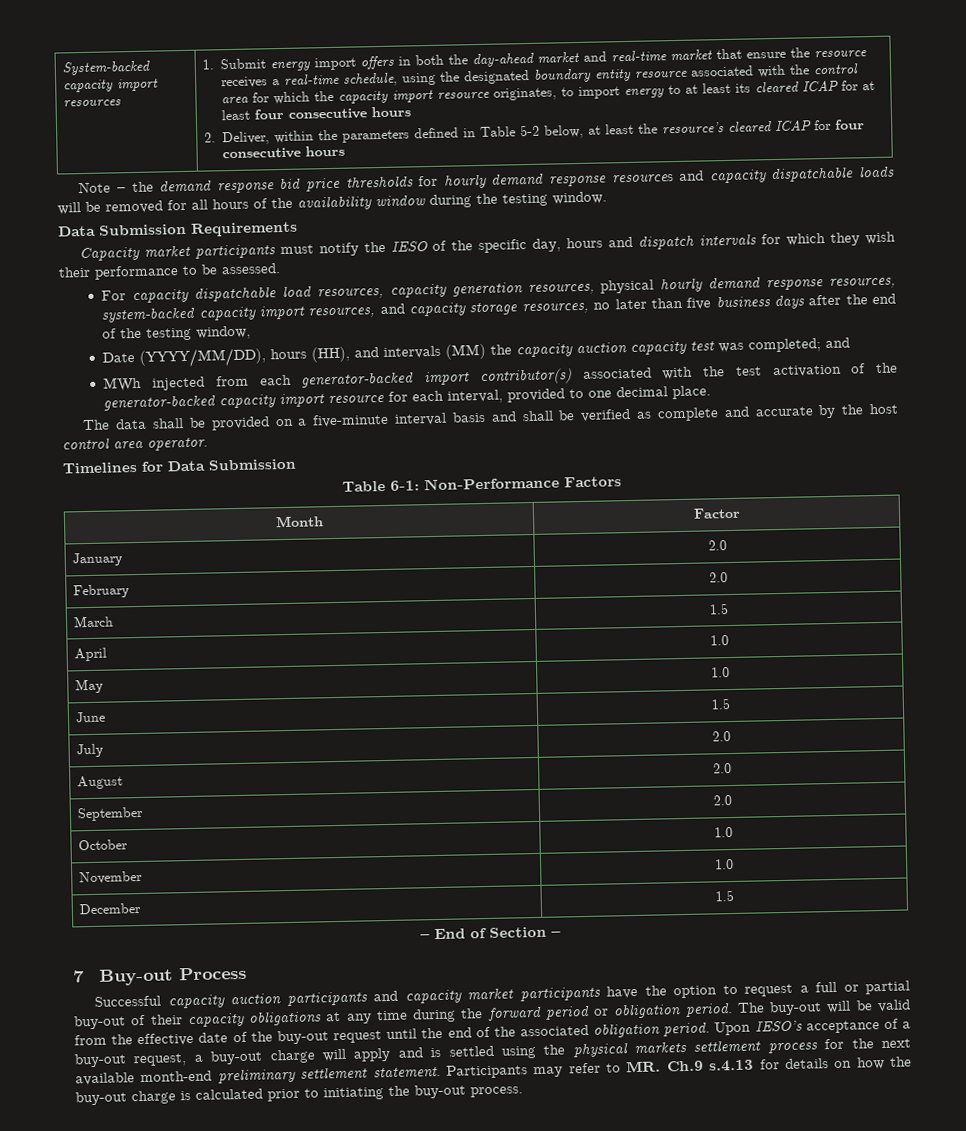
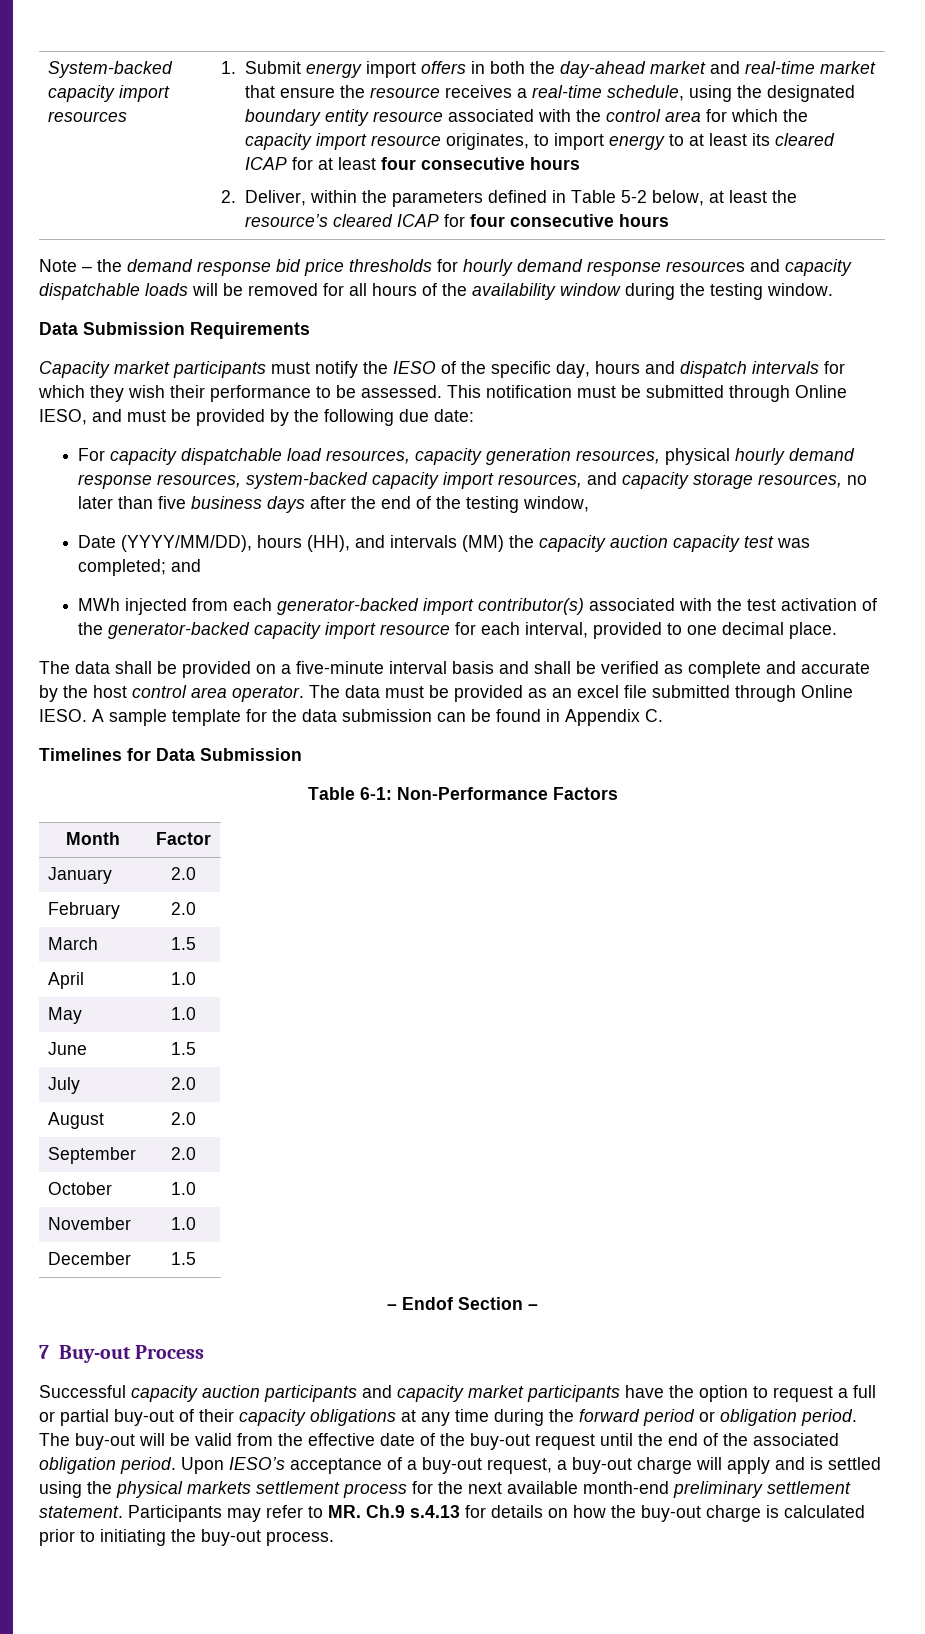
(281, 269) none -> [447,385,847,402] [39,409,474,426] This notification must be submitted through Online IESO, and must be provided by the following due date:
(208, 444) none -> [309,685,853,702] [39,709,663,726] The data must be provided as an excel file submitted through Online IESO. A sample template for the data submission can be found in Appendix C.
[434,928,487,940] End of -> [402,1297,453,1310] Endof

